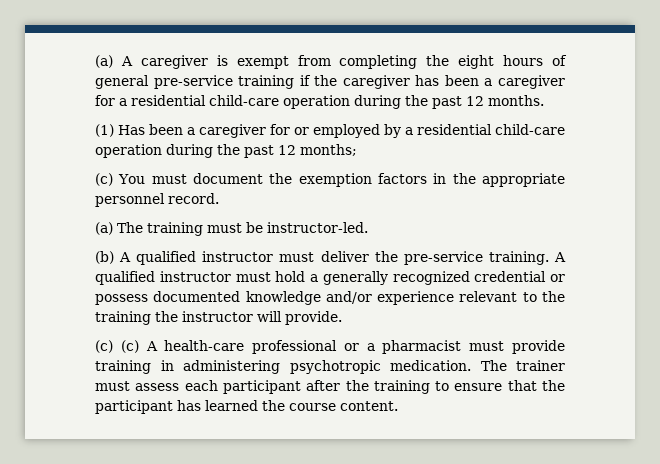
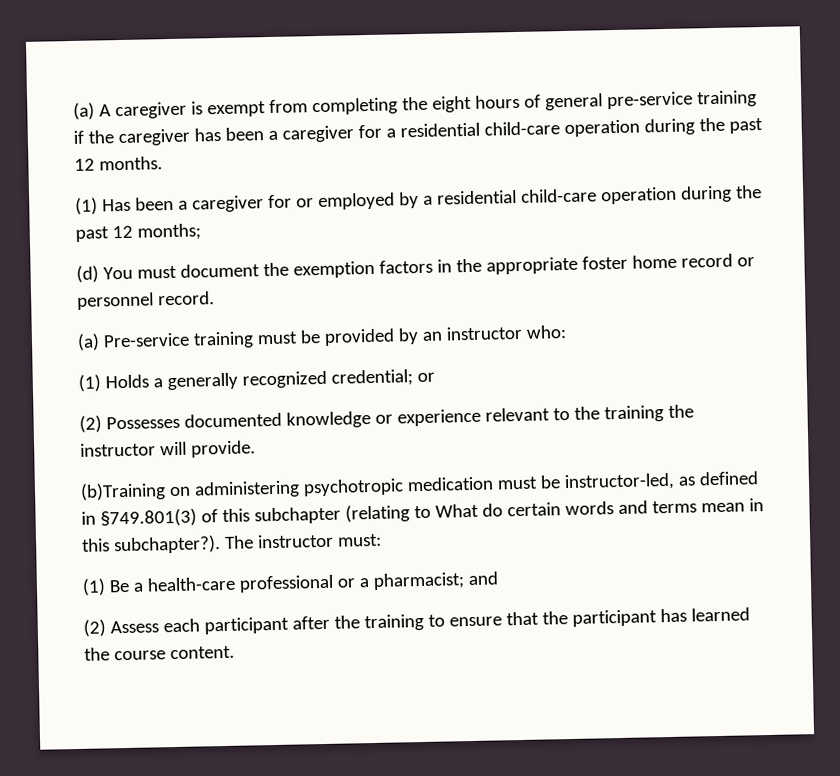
[95,173,113,186] (c) -> [76,265,99,283] (d)
(565, 180) none -> [581,253,755,270] foster home record or
[117,222,143,233] The -> [102,332,190,348] Pre-service
[267,222,368,233] [95,251,566,265] [95,271,306,285] instructor-led. // (b) A qualified instructor must deliver the pre-service training. A qualified instructor must hold -> [323,325,567,346] [78,374,149,392] provided by an instructor who: // (1) Holds
[474,271,565,282] [95,294,148,305] credential or possess -> [330,369,435,387] [79,415,180,433] credential; or // (2) Possesses
[325,291,372,304] and/or -> [374,414,393,424] or
[95,340,565,354] [95,360,565,374] [95,381,180,391] (c) (c) A health-care professional or a pharmacist must provide training in administering psychotropic medication. The trainer must assess -> [80,471,759,501] [81,498,764,528] [81,533,382,555] [82,571,498,596] [83,619,159,637] (b)Training on administering psychotropic medication must be instructor-led, as defined in §749.801(3) of this subchapter (relating to What do certain words and terms mean in this subchapter?). The instructor must: // (1) Be a health-care professional or a pharmacist; and // (2) Assess

